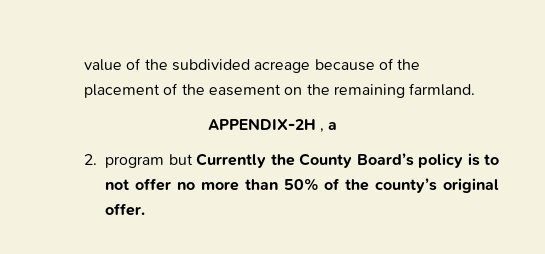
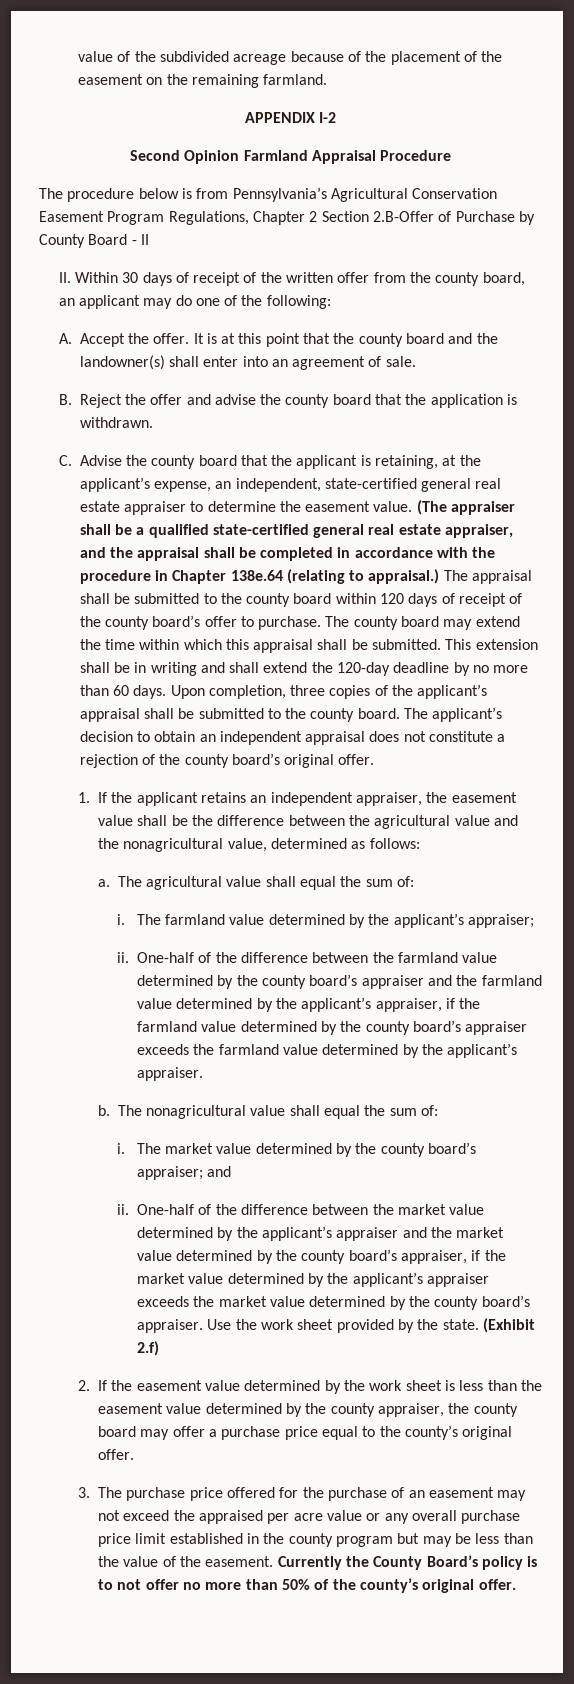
[207,118,338,133] [84,154,193,168] APPENDIX-2H , a // 2. program but -> [244,112,337,123] [129,150,452,164] [39,187,498,202] [39,211,535,225] [39,234,149,248] [58,272,525,286] [58,295,331,309] [58,333,498,347] [79,355,416,370] [58,394,518,408] [79,417,153,428] [58,455,481,469] [79,477,502,492] [79,500,516,515] [79,524,514,538] [79,547,496,561] [79,569,533,584] [79,593,523,607] [79,615,520,630] [79,639,538,653] [79,662,529,676] [79,684,488,699] [79,707,503,722] [79,731,506,745] [79,753,375,768] [78,792,517,806] [98,815,518,829] [98,838,420,852] [97,876,414,890] [117,913,534,928] [117,952,498,963] [137,974,542,989] [137,997,481,1012] [137,1020,528,1035] [137,1043,518,1058] [137,1067,204,1081] [97,1105,438,1119] [117,1142,476,1157] [136,1166,231,1180] [117,1204,485,1215] [137,1226,505,1241] [137,1249,506,1264] [137,1272,490,1287] [137,1295,530,1310] [137,1318,536,1333] [137,1341,160,1356] [78,1380,542,1394] [98,1403,518,1417] [98,1425,513,1440] [98,1449,135,1460] [78,1487,527,1501] [98,1510,521,1524] [98,1533,533,1547] [98,1556,274,1567] APPENDIX I-2 // Second Opinion Farmland Appraisal Procedure // The procedure below is from Pennsylvania’s Agricultural Conservation Easement Program Regulations, Chapter 2 Section 2.B-Offer of Purchase by County Board - II // II. Within 30 days of receipt of the written offer from the county board, an applicant may do one of the following: // A. Accept the offer. It is at this point that the county board and the landowner(s) shall enter into an agreement of sale. // B. Reject the offer and advise the county board that the application is withdrawn. // C. Advise the county board that the applicant is retaining, at the applicant’s expense, an independent, state-certified general real estate appraiser to determine the easement value. (The appraiser shall be a qualified state-certified general real estate appraiser, and the appraisal shall be completed in accordance with the procedure in Chapter 138e.64 (relating to appraisal.) The appraisal shall be submitted to the county board within 120 days of receipt of the county board’s offer to purchase. The county board may extend the time within which this appraisal shall be submitted. This extension shall be in writing and shall extend the 120-day deadline by no more than 60 days. Upon completion, three copies of the applicant’s appraisal shall be submitted to the county board. The applicant’s decision to obtain an independent appraisal does not constitute a rejection of the county board’s original offer. // 1. If the applicant retains an independent appraiser, the easement value shall be the difference between the agricultural value and the nonagricultural value, determined as follows: // a. The agricultural value shall equal the sum of: // i. The farmland value determined by the applicant’s appraiser; // ii. One-half of the difference between the farmland value determined by the county board’s appraiser and the farmland value determined by the applicant’s appraiser, if the farmland value determined by the county board’s appraiser exceeds the farmland value determined by the applicant’s appraiser. // b. The nonagricultural value shall equal the sum of: // i. The market value determined by the county board’s appraiser; and // ii. One-half of the difference between the market value determined by the applicant’s appraiser and the market value determined by the county board’s appraiser, if the market value determined by the applicant’s appraiser exceeds the market value determined by the county board’s appraiser. Use the work sheet provided by the state. (Exhibit 2.f) // 2. If the easement value determined by the work sheet is less than the easement value determined by the county appraiser, the county board may offer a purchase price equal to the county’s original offer. // 3. The purchase price offered for the purchase of an easement may not exceed the appraised per acre value or any overall purchase price limit established in the county program but may be less than the value of the easement.

